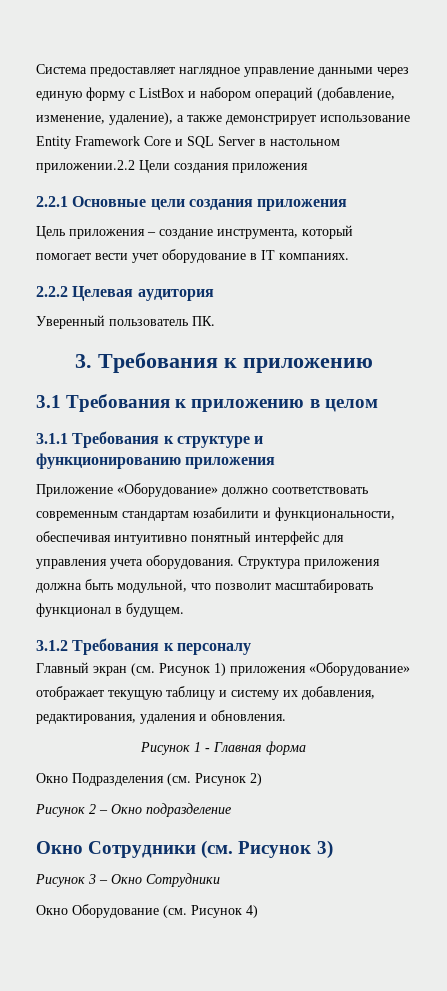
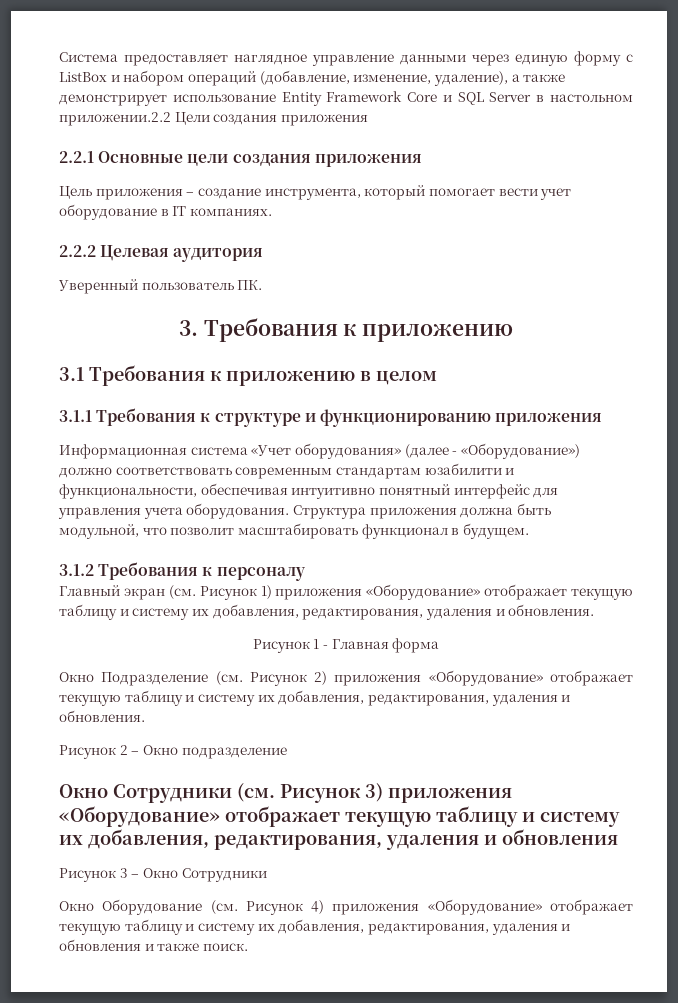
[36,483,218,497] Приложение «Оборудование» -> [59,443,580,459] Информационная система «Учет оборудования» (далее - «Оборудование»)
[72,773,164,786] Подразделения -> [101,672,209,686] Подразделение
(262, 779) none -> [334,670,633,686] [59,690,571,706] [59,710,145,722] приложения «Оборудование» отображает текущую таблицу и систему их добавления, редактирования, удаления и обновления.
(333, 849) none -> [388,788,512,803] [59,806,620,827] [59,829,618,850] приложения «Оборудование» отображает текущую таблицу и систему их добавления, редактирования, удаления и обновления
(258, 911) none -> [332,899,633,915] [59,919,571,935] [59,939,248,951] приложения «Оборудование» отображает текущую таблицу и систему их добавления, редактирования, удаления и обновления и также поиск.

